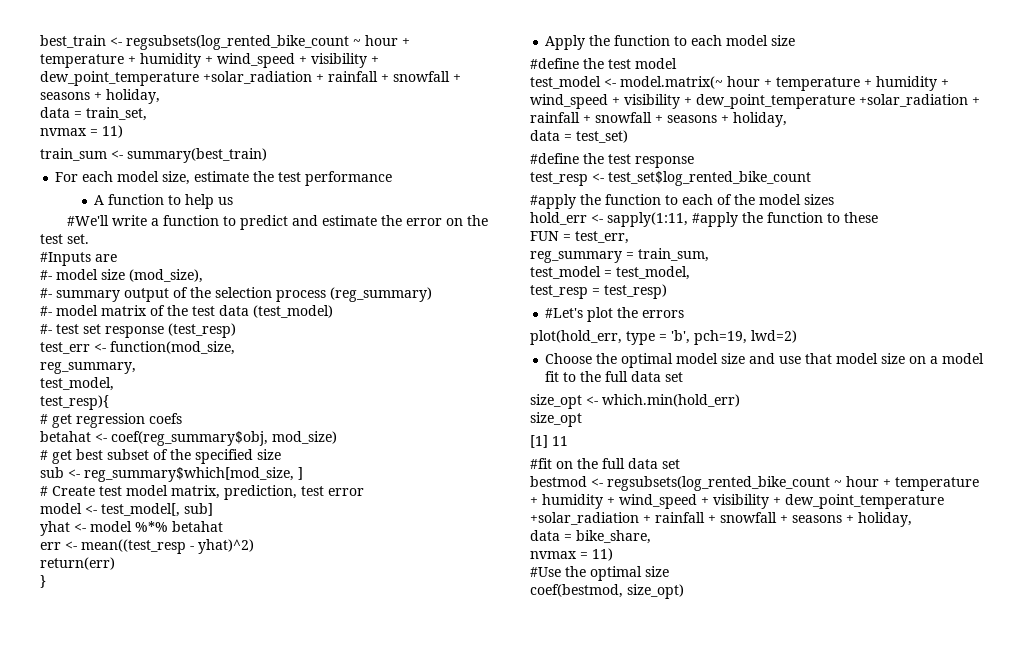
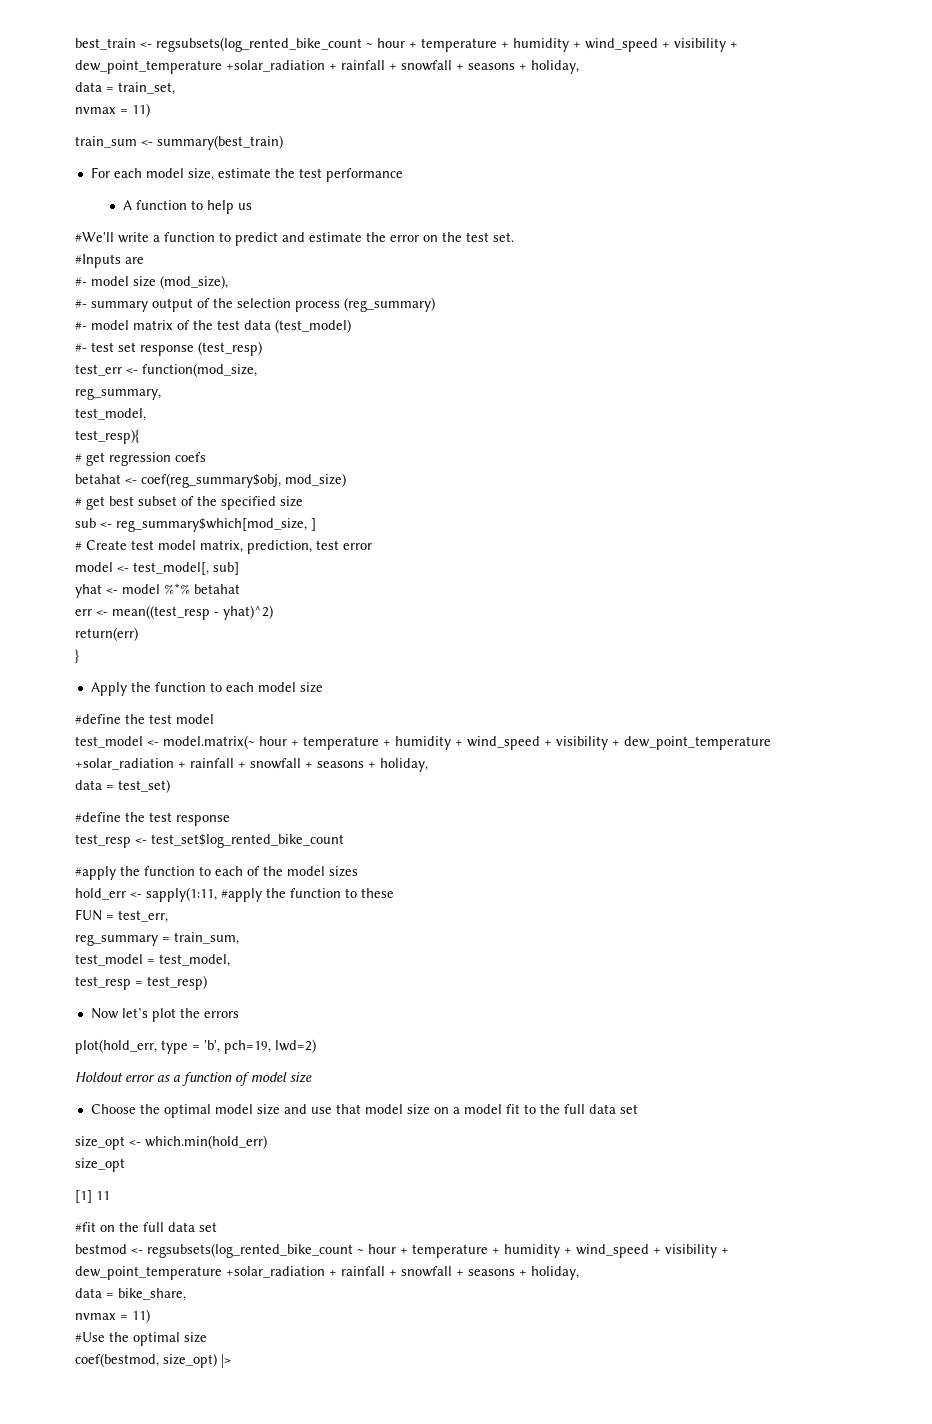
[545,308,584,318] #Let's -> [90,1008,148,1019] Now let’s
(797, 336) none -> [75,1072,312,1086] // Holdout error as a function of model size
(684, 591) none -> [221,1354,231,1368] |>

